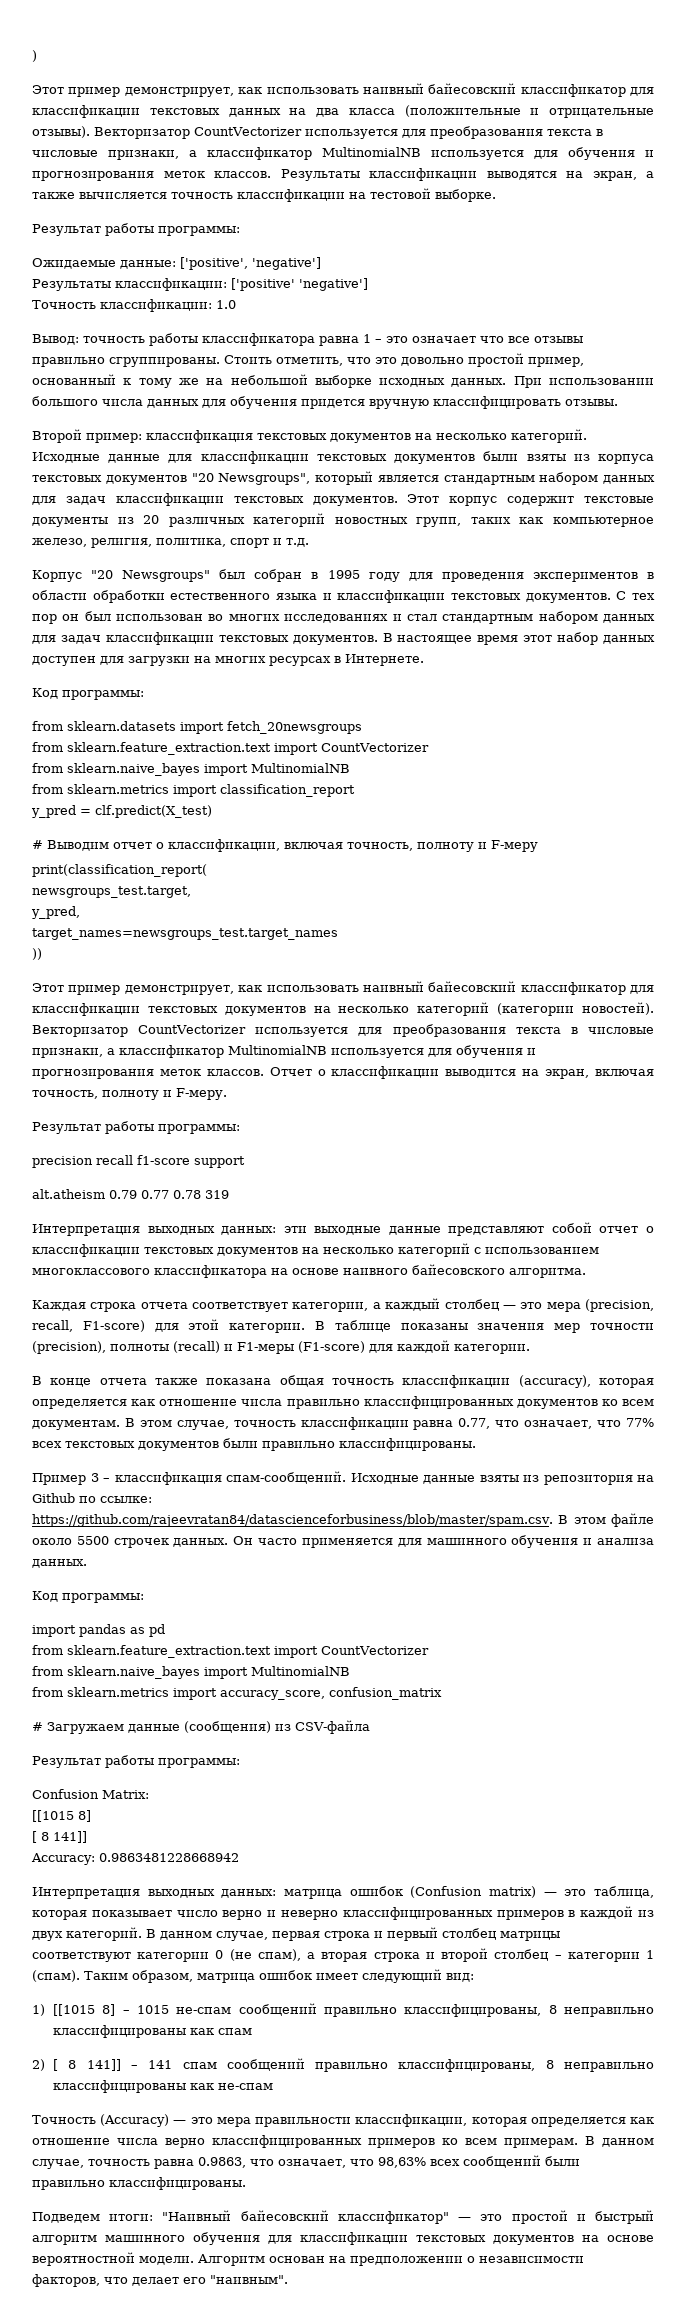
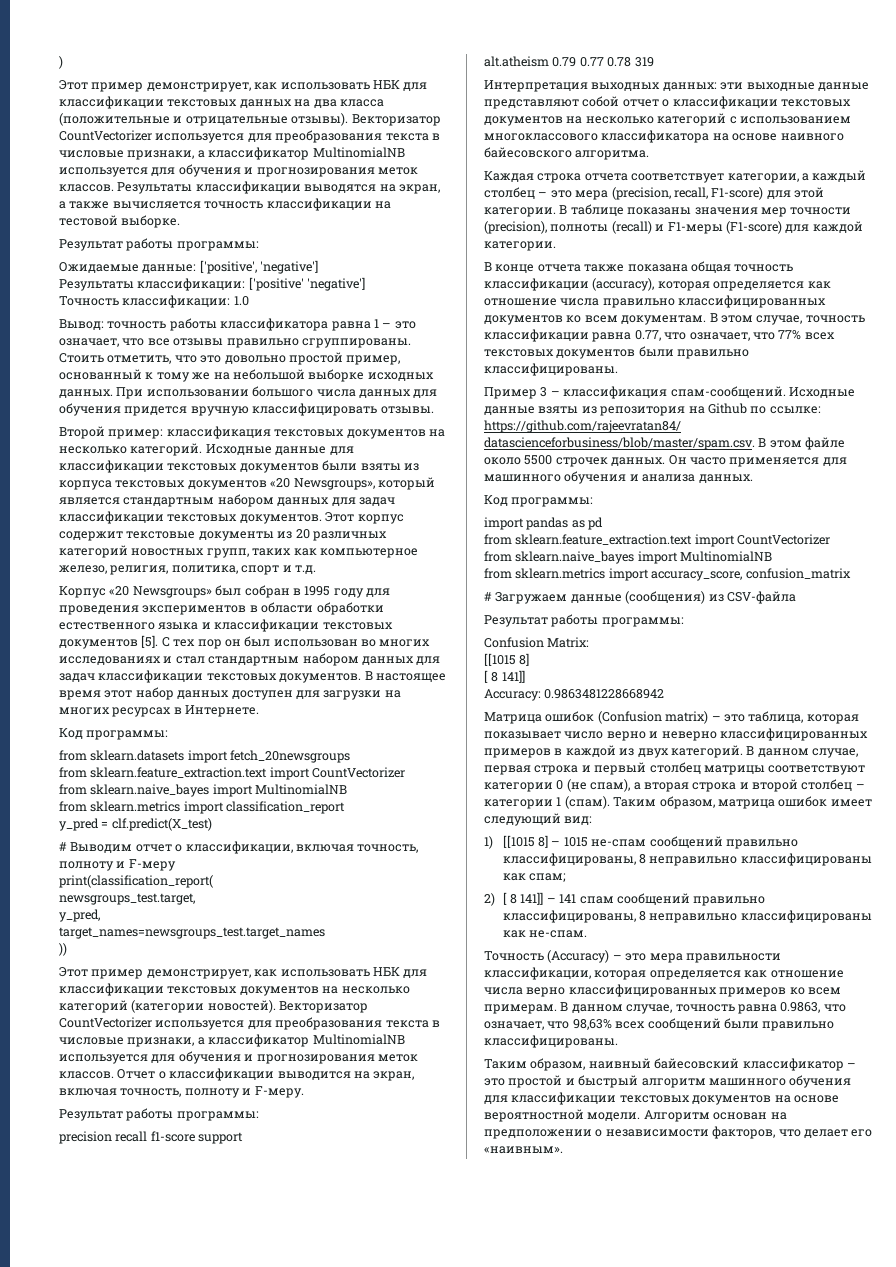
[362,83,626,97] наивный байесовский классификатор -> [372,80,400,89] НБК
[412,336,476,343] означает -> [59,338,119,347] означает,
[191,473,311,485] "20 Newsgroups", -> [270,478,375,490] «20 Newsgroups»,
[91,570,211,582] "20 Newsgroups" -> [109,586,212,598] «20 Newsgroups»
[525,593,611,603] документов. -> [59,635,159,649] документов [5].
[362,981,626,995] наивный байесовский классификатор -> [372,967,400,976] НБК
[502,1305,516,1309] — -> [538,192,548,197] –
[32,1514,553,1527] https://github.com/rajeevratan84/datascienceforbusiness/blob/master/spam.csv. -> [484,420,681,433] [484,437,755,450] https://github.com/rajeevratan84/ datascienceforbusiness/blob/master/spam.csv.
[32,1887,342,1899] Интерпретация выходных данных: матрица -> [484,712,542,724] Матрица
[543,1892,557,1896] — -> [711,716,721,721] –
[218,2028,253,2035] спам -> [529,873,567,882] спам;
[218,2083,274,2090] не-спам -> [529,930,588,938] не-спам.
[173,2120,187,2124] — -> [612,955,622,960] –
[32,2210,472,2224] Подведем итоги: "Наивный байесовский классификатор" — -> [484,1058,856,1071] Таким образом, наивный байесовский классификатор –
[210,2275,288,2284] "наивным". -> [484,1146,563,1154] «наивным».

